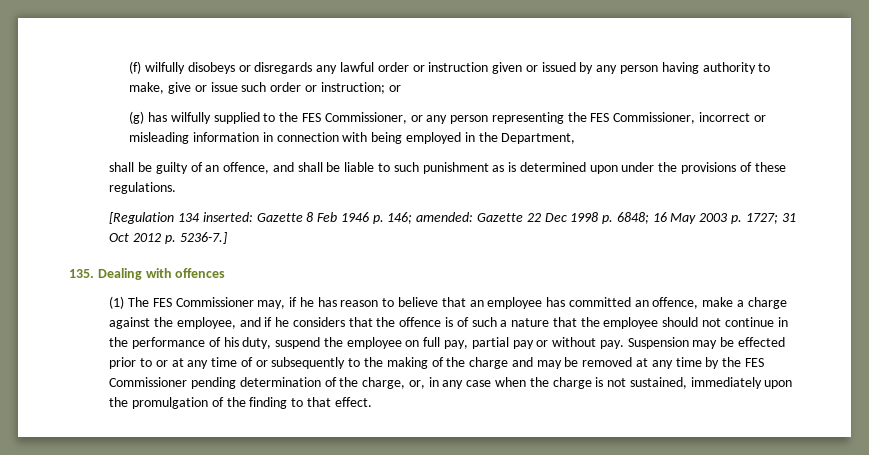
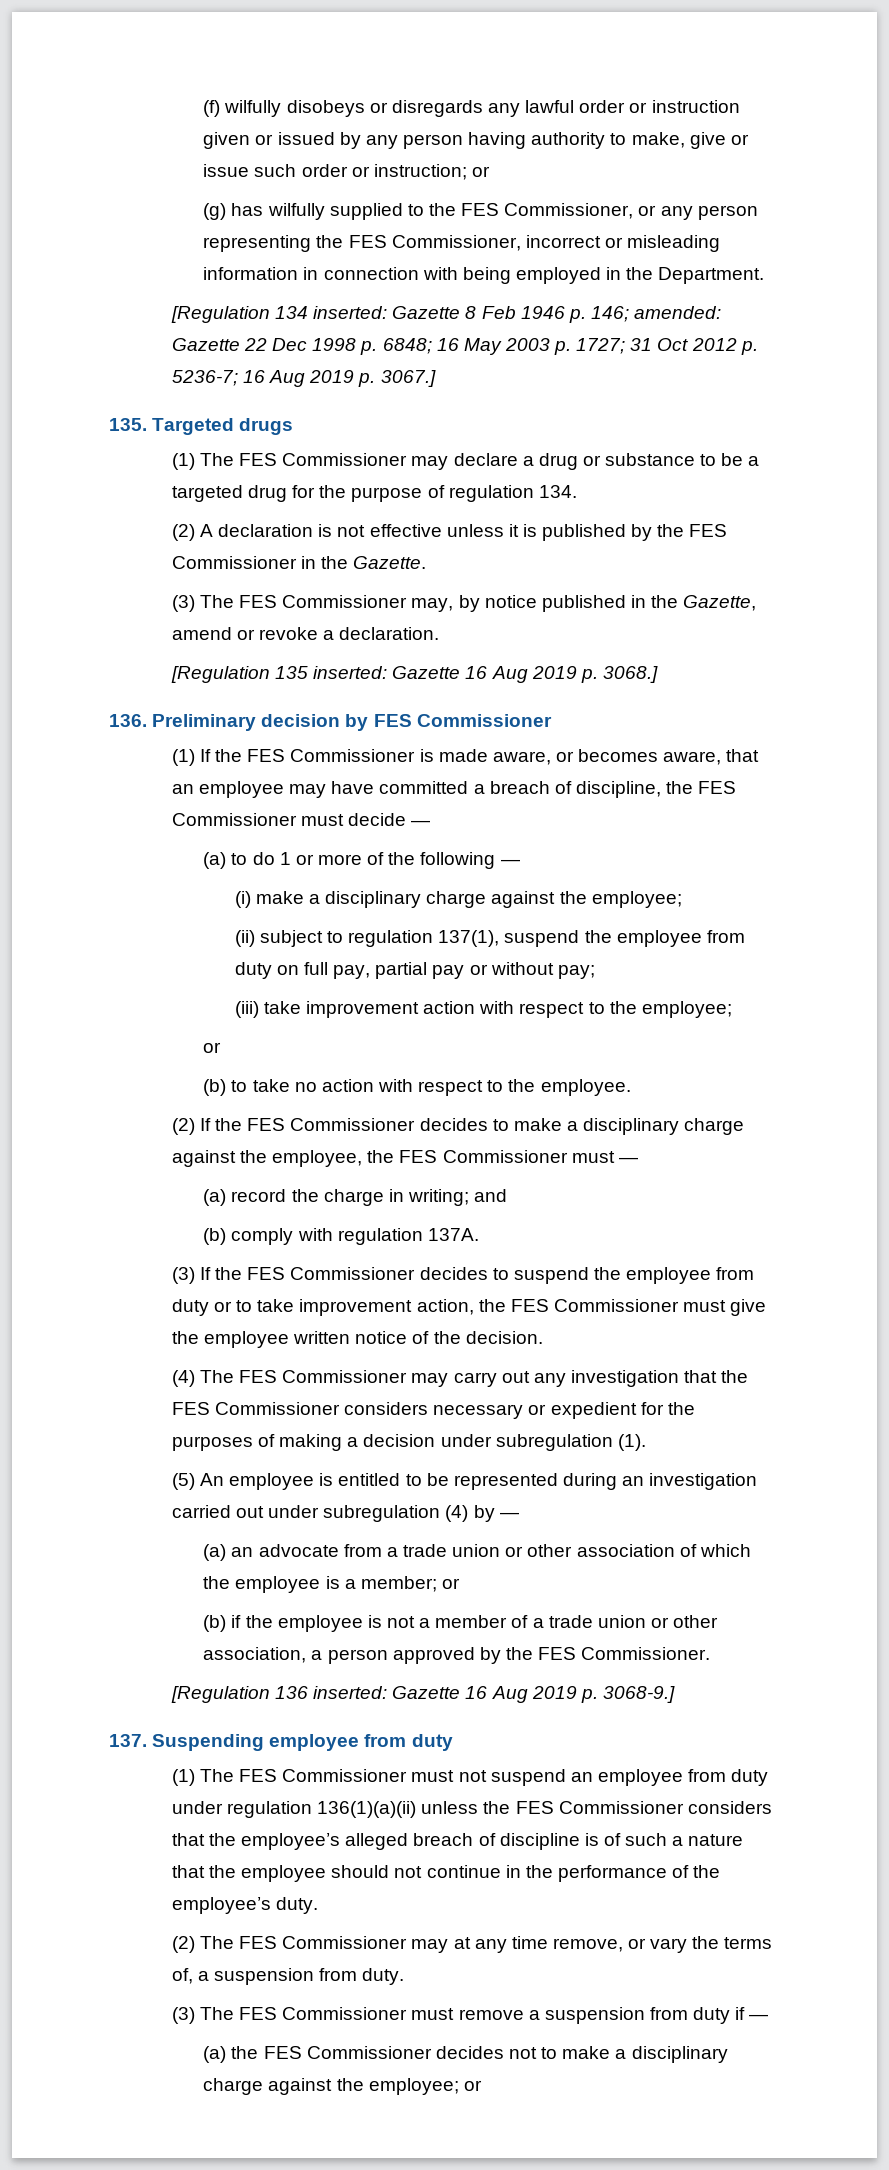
[501,133,576,144] [109,162,786,174] [109,182,177,194] Department, // shall be guilty of an offence, and shall be liable to such punishment as is determined upon under the provisions of these regulations. -> [658,267,765,284] Department.
[179,232,227,244] [69,268,226,280] [109,296,787,309] [109,317,442,329] 5236-7.] // 135. Dealing with offences // (1) The FES Commissioner may, if he has reason to believe that an employee has committed an offence, make a charge against the employee, and if he considers that the offence -> [171,370,436,387] [109,418,294,435] [171,453,760,470] [171,485,577,502] [171,524,728,541] [171,556,427,569] [171,595,757,612] [171,627,440,640] [170,666,658,683] [109,714,552,731] [171,749,760,766] [171,781,737,798] [171,813,431,826] [203,852,520,869] [234,891,682,908] [234,930,745,947] [234,962,595,979] [234,1001,732,1018] [203,1042,222,1053] [203,1079,631,1096] [171,1118,745,1135] [171,1150,638,1167] [203,1189,508,1206] [203,1228,479,1245] [171,1267,755,1284] [171,1299,767,1316] [171,1331,543,1348] [171,1370,749,1387] [171,1402,695,1419] [171,1434,646,1451] [171,1473,758,1490] [171,1505,519,1522] [203,1544,751,1561] [203,1576,460,1593] [203,1615,719,1632] [203,1647,711,1664] [170,1686,675,1703] [109,1734,453,1751] [171,1769,769,1786] [171,1801,772,1818] [171,1833,580,1850] 5236-7; 16 Aug 2019 p. 3067.] // 135. Targeted drugs // (1) The FES Commissioner may declare a drug or substance to be a targeted drug for the purpose of regulation 134. // (2) A declaration is not effective unless it is published by the FES Commissioner in the Gazette. // (3) The FES Commissioner may, by notice published in the Gazette, amend or revoke a declaration. // [Regulation 135 inserted: Gazette 16 Aug 2019 p. 3068.] // 136. Preliminary decision by FES Commissioner // (1) If the FES Commissioner is made aware, or becomes aware, that an employee may have committed a breach of discipline, the FES Commissioner must decide — // (a) to do 1 or more of the following — // (i) make a disciplinary charge against the employee; // (ii) subject to regulation 137(1), suspend the employee from duty on full pay, partial pay or without pay; // (iii) take improvement action with respect to the employee; // or // (b) to take no action with respect to the employee. // (2) If the FES Commissioner decides to make a disciplinary charge against the employee, the FES Commissioner must — // (a) record the charge in writing; and // (b) comply with regulation 137A. // (3) If the FES Commissioner decides to suspend the employee from duty or to take improvement action, the FES Commissioner must give the employee written notice of the decision. // (4) The FES Commissioner may carry out any investigation that the FES Commissioner considers necessary or expedient for the purposes of making a decision under subregulation (1). // (5) An employee is entitled to be represented during an investigation carried out under subregulation (4) by — // (a) an advocate from a trade union or other association of which the employee is a member; or // (b) if the employee is not a member of a trade union or other association, a person approved by the FES Commissioner. // [Regulation 136 inserted: Gazette 16 Aug 2019 p. 3068-9.] // 137. Suspending employee from duty // (1) The FES Commissioner must not suspend an employee from duty under regulation 136(1)(a)(ii) unless the FES Commissioner considers that the employee’s alleged breach of discipline
[223,337,786,349] [109,357,764,369] [109,377,793,389] [109,397,372,409] his duty, suspend the employee on full pay, partial pay or without pay. Suspension may be effected prior to or at any time of or subsequently to the making of the charge and may be removed at any time by the FES Commissioner pending determination of the charge, or, in any case when the charge is not sustained, immediately upon the promulgation of the finding to that effect. -> [693,1865,721,1878] [171,1897,319,1914] [171,1936,773,1953] [171,1968,405,1985] [171,2007,769,2024] [203,2046,728,2063] [203,2078,482,2095] the employee’s duty. // (2) The FES Commissioner may at any time remove, or vary the terms of, a suspension from duty. // (3) The FES Commissioner must remove a suspension from duty if — // (a) the FES Commissioner decides not to make a disciplinary charge against the employee; or

